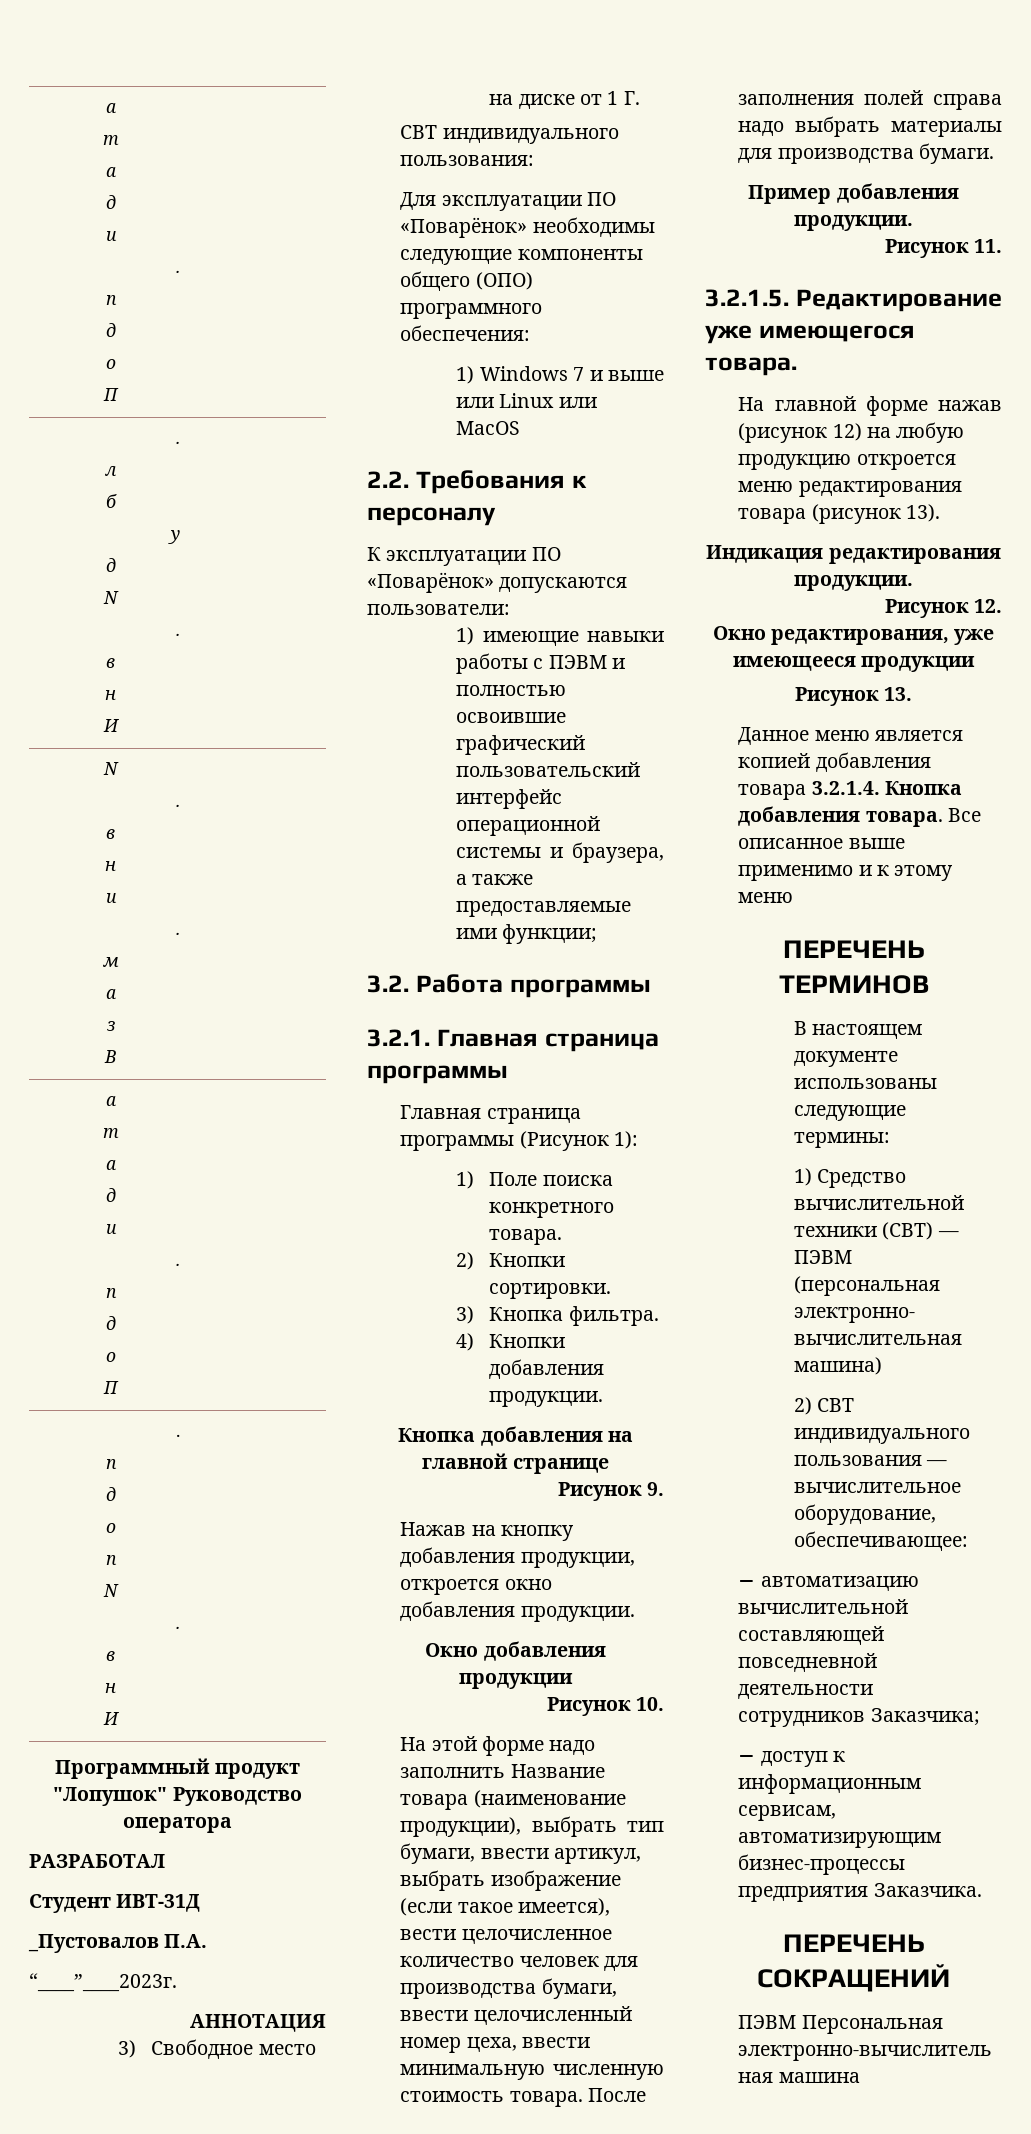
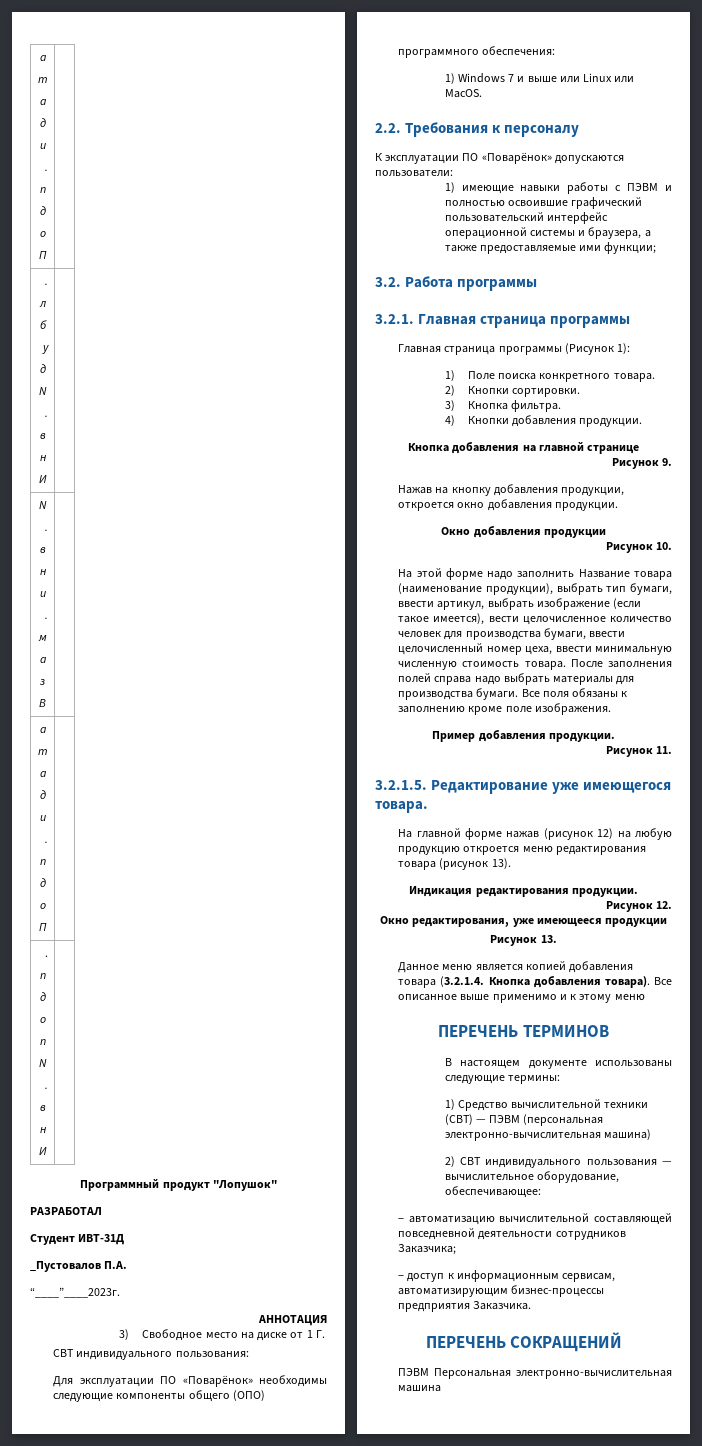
[172,1787,302,1806] [123,1817,232,1833] Руководство оператора -> (277, 1185) none
[456,421,521,435] MacOS -> [444,89,482,98] MacOS.
(994, 153) none -> [521,688,628,698] [398,703,611,715] Все поля обязаны к заполнению кроме поле изображения.
[811,781,962,795] [738,806,943,827] 3.2.1.4. Кнопка добавления товара. -> [440,975,650,988] (3.2.1.4. Кнопка добавления товара).

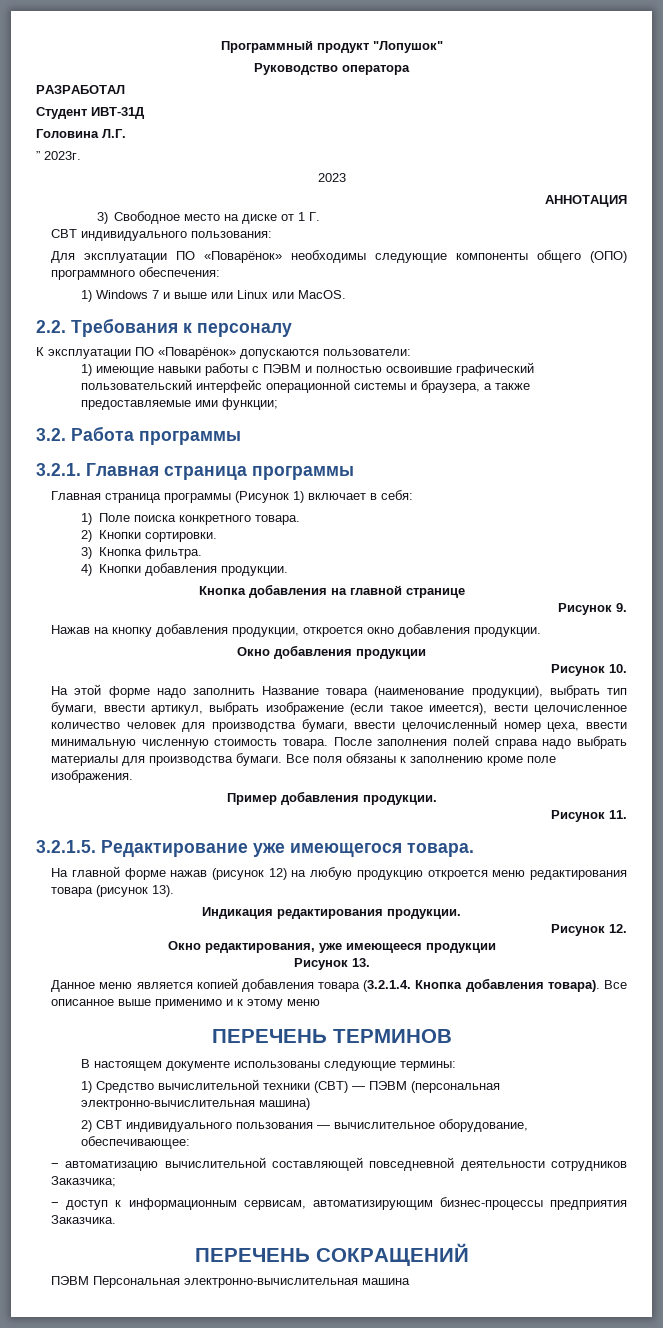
[39,55,47,61] [37,77,48,83] [39,99,47,105] [39,118,46,127] [39,143,46,149] [45,169,49,171] [39,187,46,193] [39,206,46,215] [39,231,46,237] [39,251,47,259] [45,283,49,285] [38,301,46,308] [39,320,47,329] [42,345,50,354] [39,364,46,373] [39,387,47,395] [45,415,49,417] [39,433,46,439] [39,455,46,461] [38,475,47,483] [39,501,47,509] [45,529,49,531] [39,547,46,553] [39,569,46,575] [39,591,46,597] [45,617,49,619] [37,635,47,642] [39,657,47,663] [39,679,45,685] [39,699,46,707] [39,727,47,733] [37,749,48,755] [39,771,47,777] [39,790,46,799] [39,815,46,821] [45,841,49,843] [39,859,46,865] [39,878,46,887] [39,903,46,909] [39,923,47,931] [45,955,49,957] [39,973,46,979] [39,992,46,1001] [39,1017,46,1023] [39,1039,46,1045] [39,1059,47,1067] [45,1087,49,1089] [39,1105,46,1111] [39,1127,46,1133] [38,1147,47,1155] а // т // а // д // и // . // п // д // о // П | // . // л // б // у // д // N // . // в // н // И | // N // . // в // н // и // . // м // а // з // В | // а // т // а // д // и // . // п // д // о // П | // . // п // д // о // п // N // . // в // н // И | // -> (220, 46) none
(277, 1185) none -> [254,63,410,75] // Руководство оператора
[30,1261,128,1272] [30,1287,120,1298] _Пустовалов П.А. // “____”____2023г. -> [36,129,126,138] [36,151,81,160] [317,173,346,182] Головина Л.Г. // ” 2023г. // 2023
[617,343,631,354] 1): -> [293,490,414,503] 1) включает в себя:

